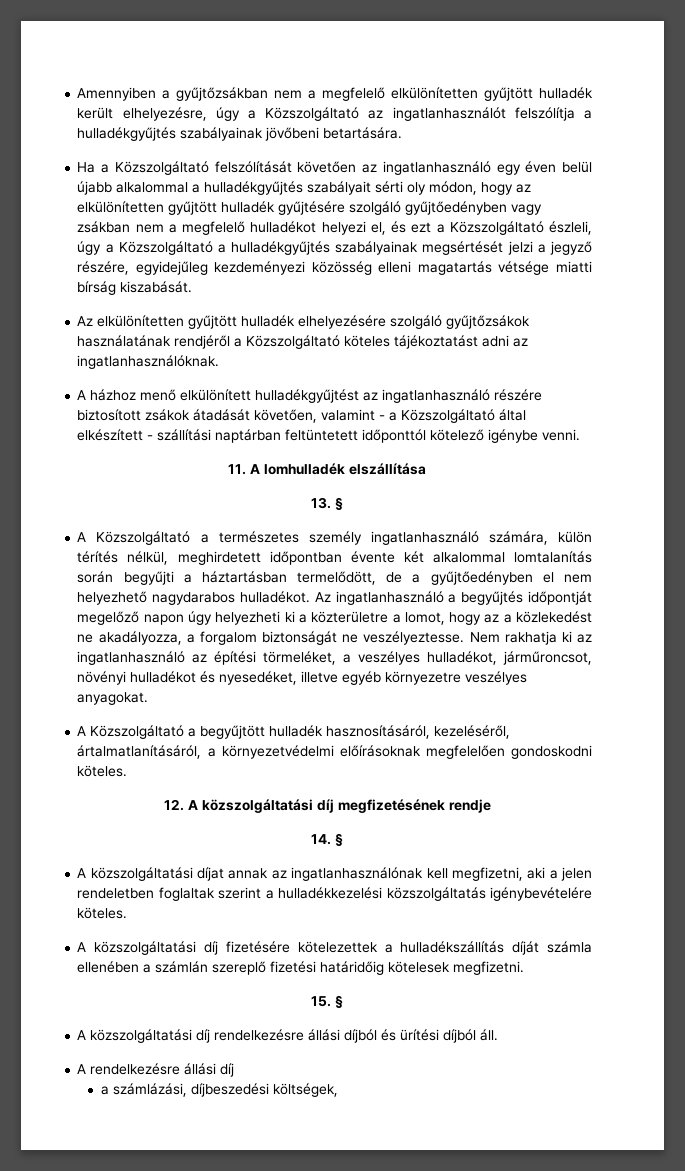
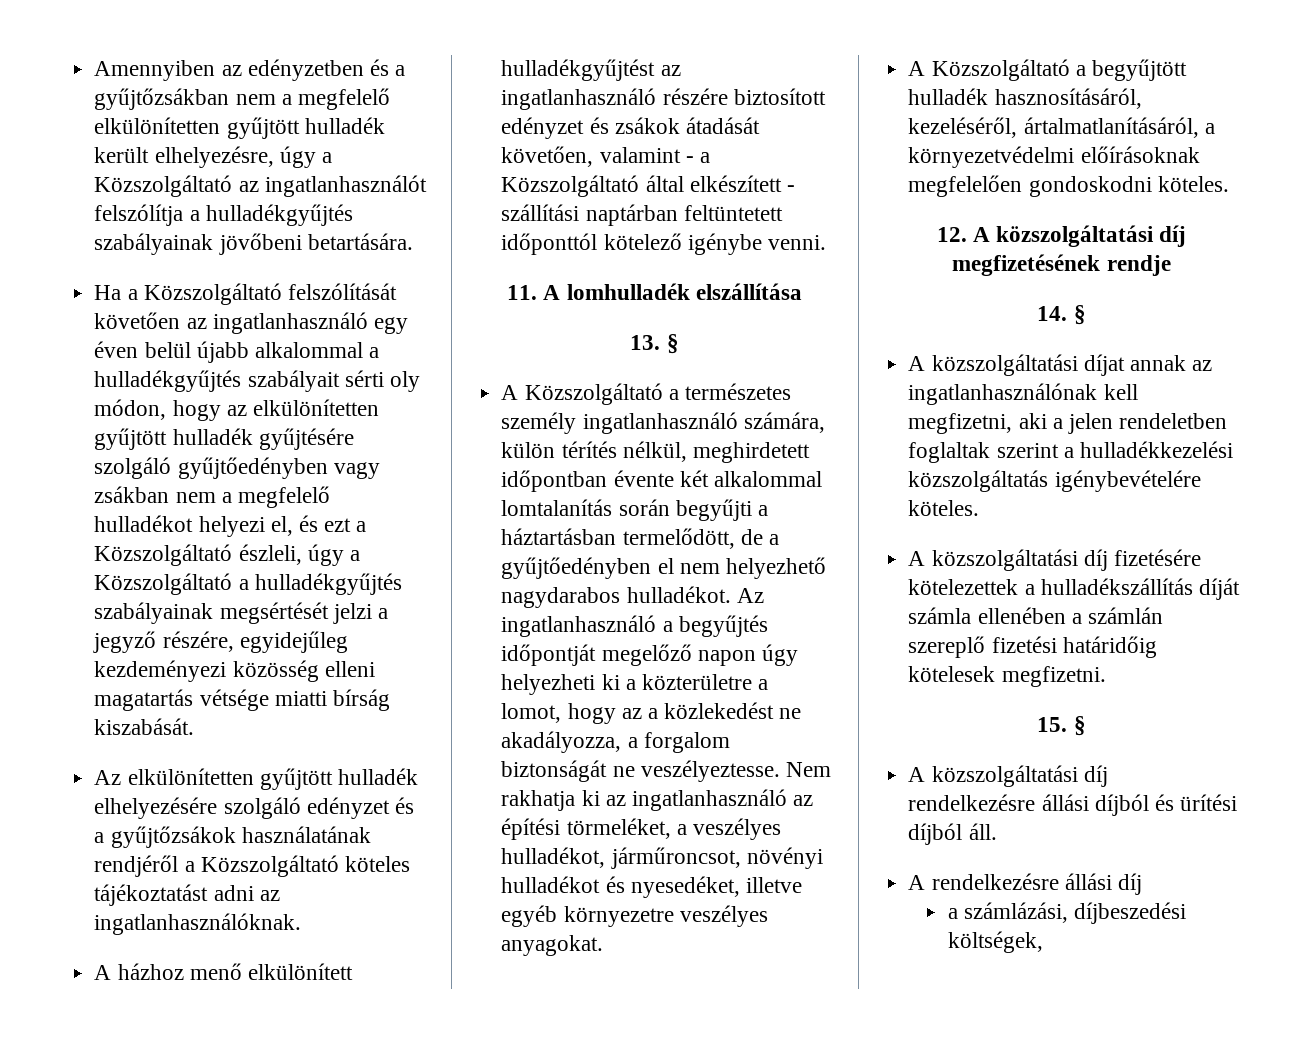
(157, 94) none -> [221,59,389,81] az edényzetben és
(443, 322) none -> [306,797,414,819] [94,832,105,843] edényzet és a
(142, 415) none -> [501,117,609,139] edényzet és

